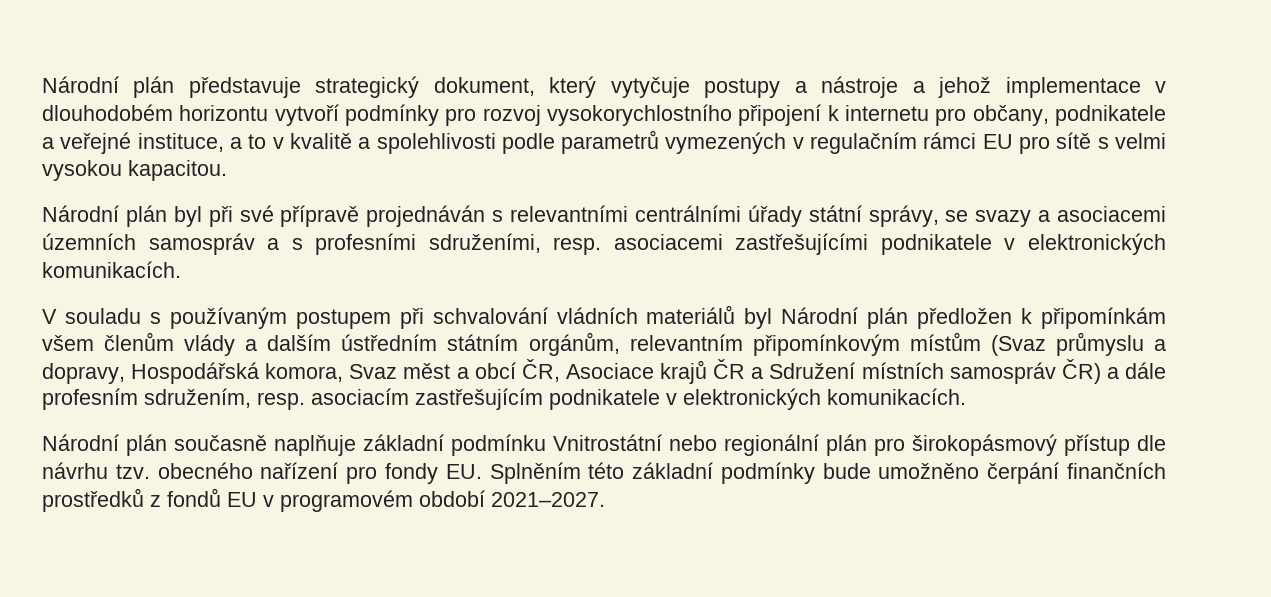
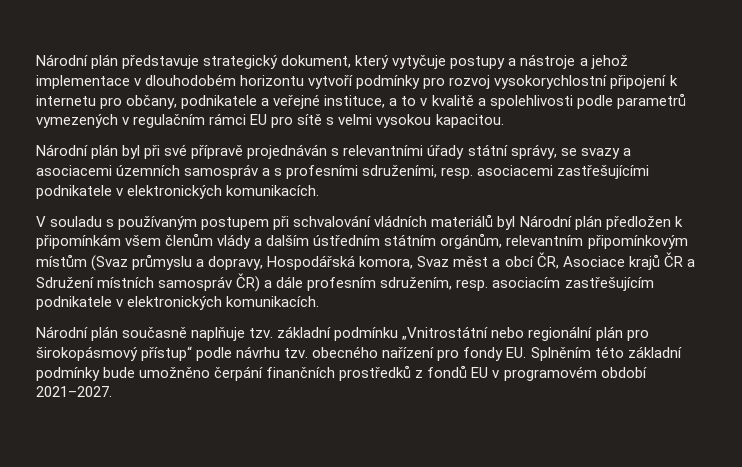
[547,104,732,126] vysokorychlostního -> [494,75,608,89] vysokorychlostní
[634,205,741,222] centrálními -> (424, 150) none
(356, 445) none -> [249,328,274,338] tzv.
[553,434,662,451] Vnitrostátní -> [402,326,489,340] „Vnitrostátní
[1064,434,1166,456] přístup dle -> [141,346,233,361] přístup“ podle

